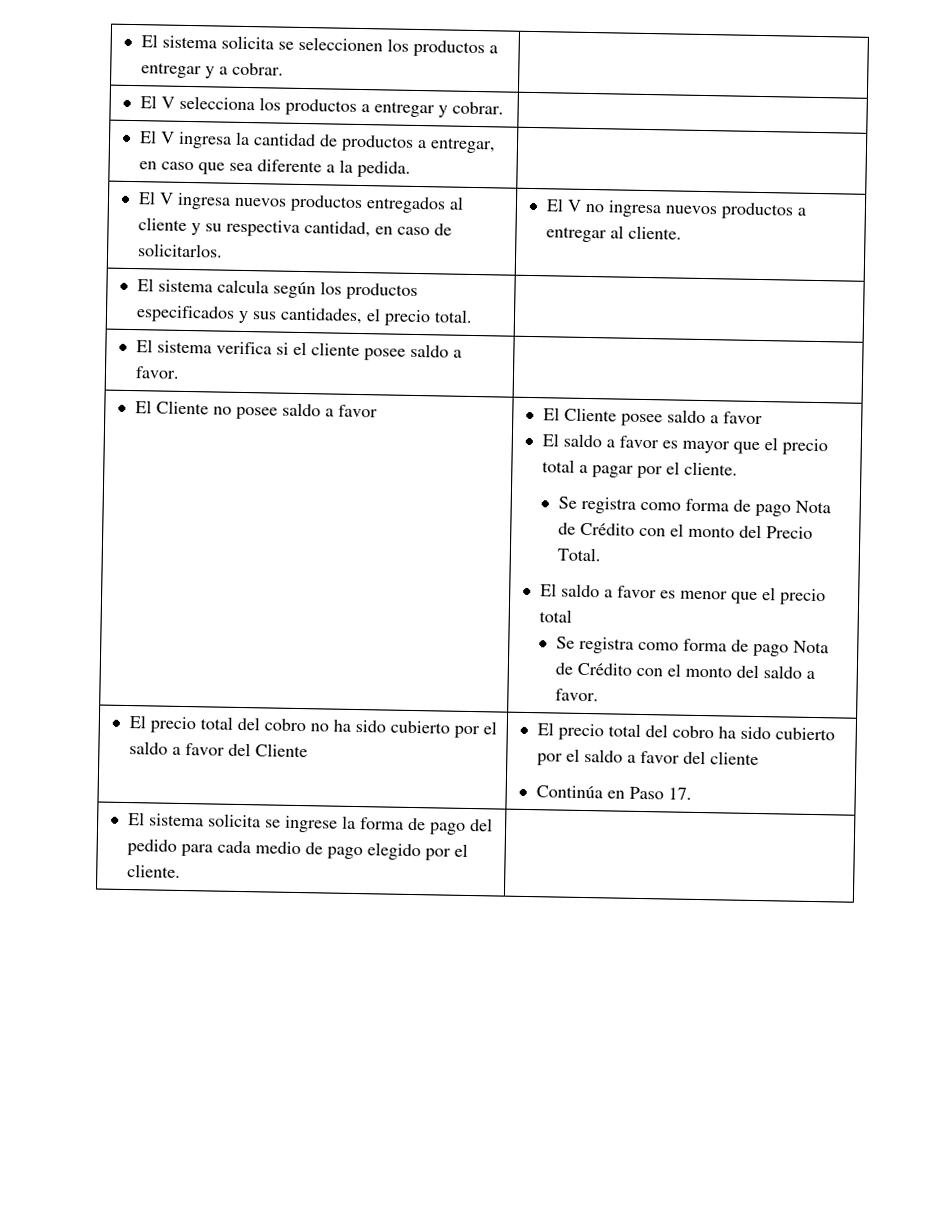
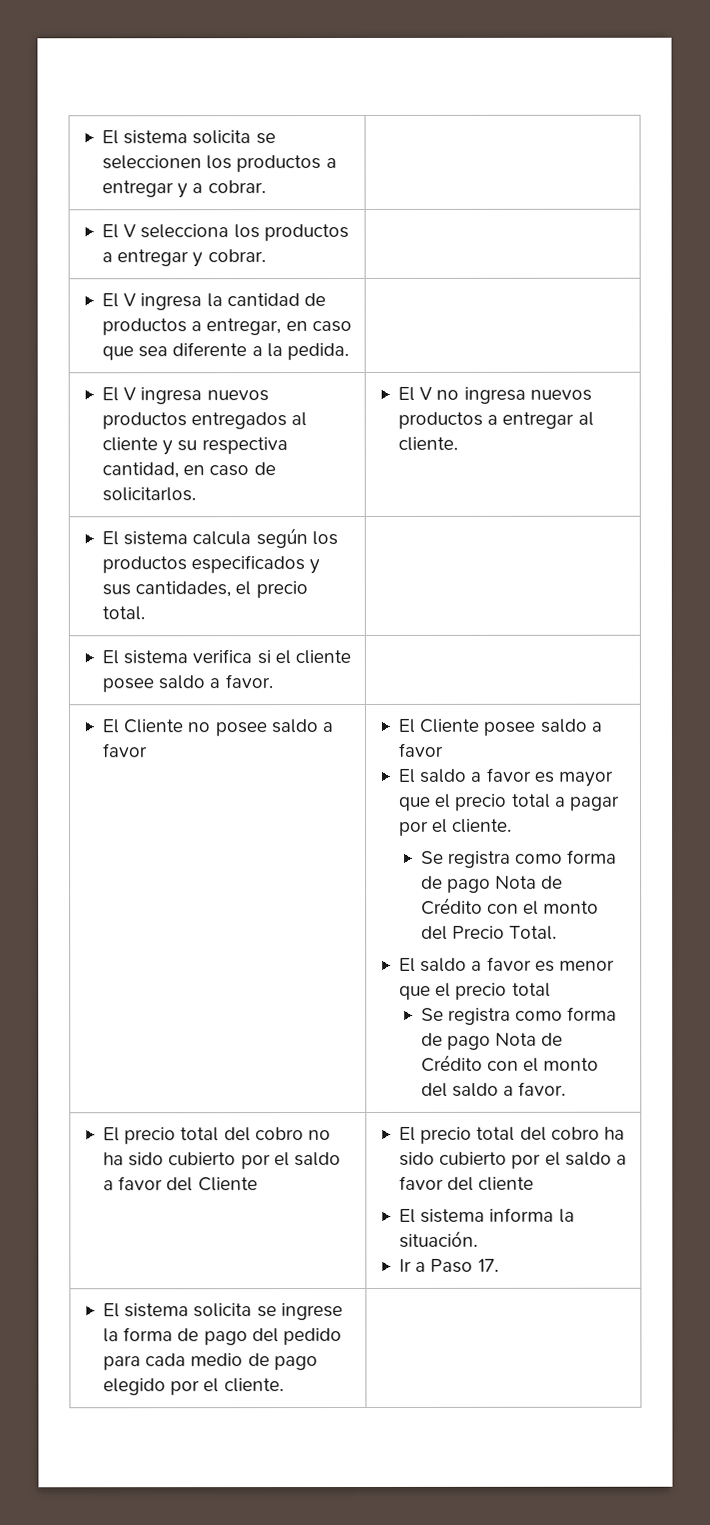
[535,785,625,799] Continúa en -> [399,1207,575,1223] [399,1230,479,1248] [399,1258,427,1272] El sistema informa la situación. // Ir a

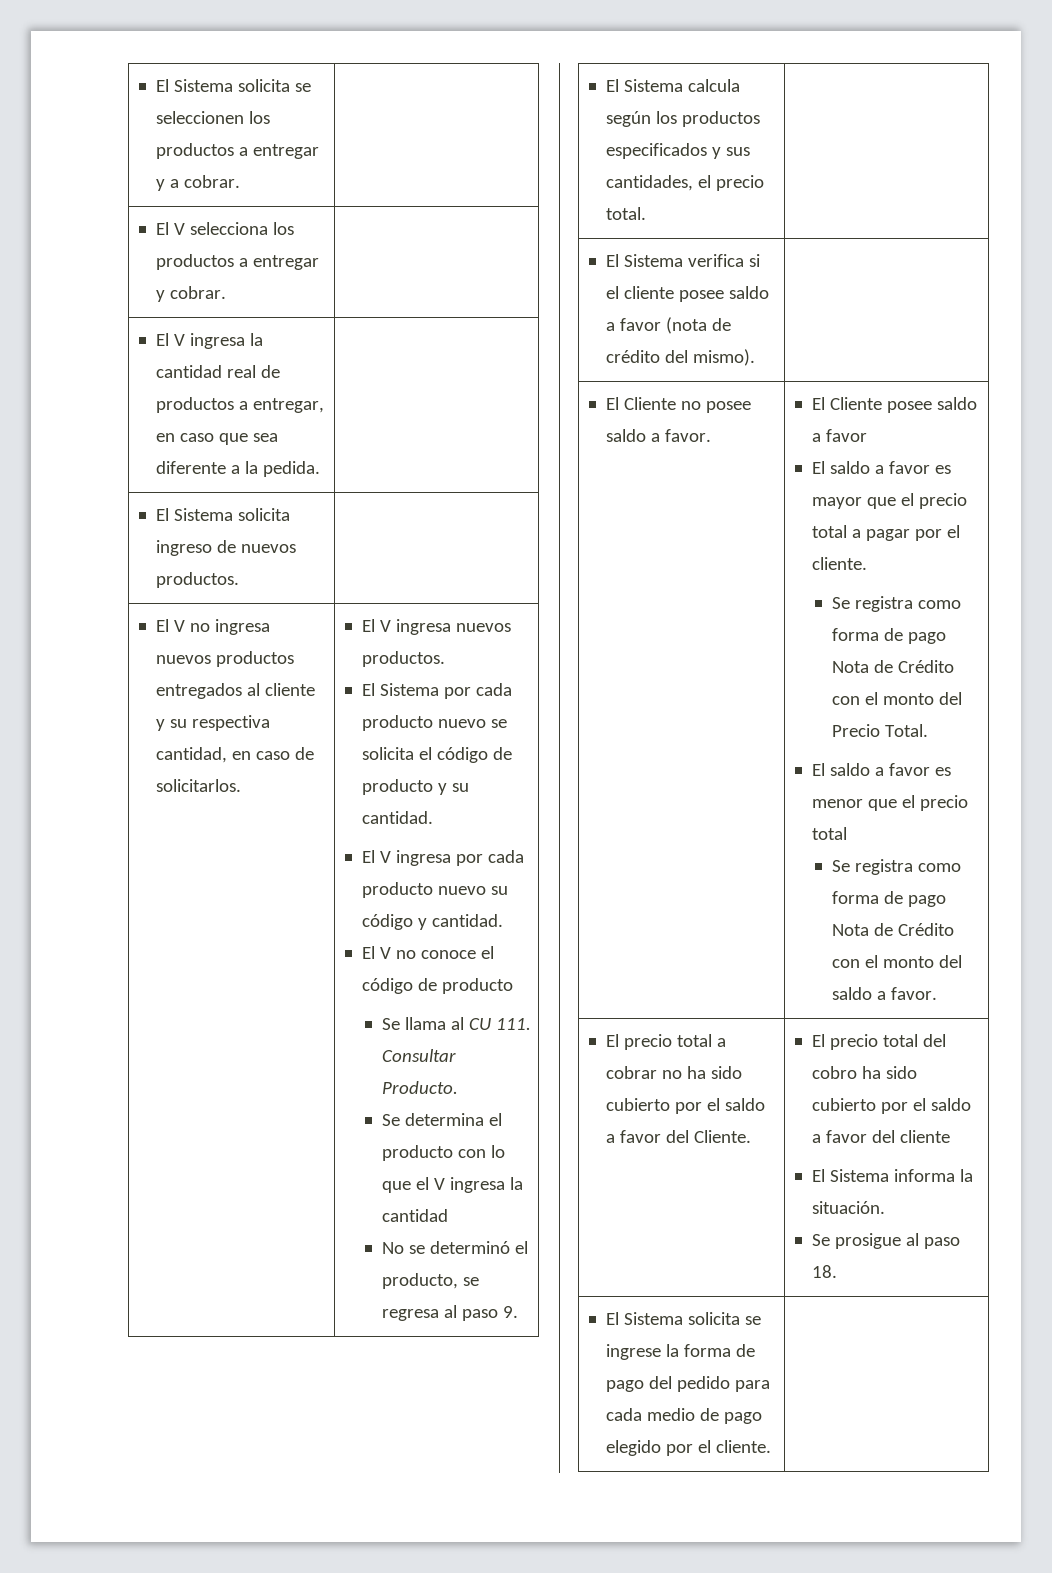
[102,130,189,145] El sistema -> [155,79,233,92] El Sistema
(300, 300) none -> [226,365,256,378] real
[102,387,137,402] // El V -> [155,508,290,521] [155,540,296,556] [155,572,239,588] [155,619,210,632] // El Sistema solicita ingreso de nuevos productos. | // El V no
[436,386,592,404] [398,411,594,429] [398,436,459,451] [102,531,189,546] no ingresa nuevos productos a entregar al cliente. // El sistema -> [395,619,511,635] [361,651,445,667] [361,683,512,699] [361,715,507,731] [361,747,512,763] [361,779,469,795] [361,811,433,824] [361,850,524,866] [361,882,508,898] [361,914,503,930] [361,946,494,959] [361,978,513,994] [381,1017,531,1030] [381,1049,456,1062] [381,1081,458,1094] [381,1113,502,1126] [381,1145,505,1161] [381,1177,523,1193] [381,1209,448,1222] [381,1241,528,1254] [381,1273,479,1289] [381,1305,518,1321] [605,79,683,92] ingresa nuevos productos. // El Sistema por cada producto nuevo se solicita el código de producto y su cantidad. // El V ingresa por cada producto nuevo su código y cantidad. // El V no conoce el código de producto // Se llama al CU 111. Consultar Producto. // Se determina el producto con lo que el V ingresa la cantidad // No se determinó el producto, se regresa al paso 9. // El Sistema
[123,650,189,665] sistema -> [623,254,683,267] Sistema
[224,674,273,689] favor. -> [619,317,731,334] [605,349,755,366] favor (nota de crédito del mismo).
[102,743,148,758] favor -> [664,429,711,442] favor.
[223,1127,304,1142] del cobro -> [716,1038,726,1047] [605,1066,657,1079] a cobrar
[197,1177,258,1192] Cliente -> [693,1130,751,1143] Cliente.
[420,1208,486,1223] sistema -> [829,1169,889,1182] Sistema
[399,1258,499,1273] [103,1303,190,1318] Ir a Paso 17. // El sistema -> [811,1233,960,1249] [811,1265,837,1278] [605,1312,683,1325] Se prosigue al paso 18. // El Sistema

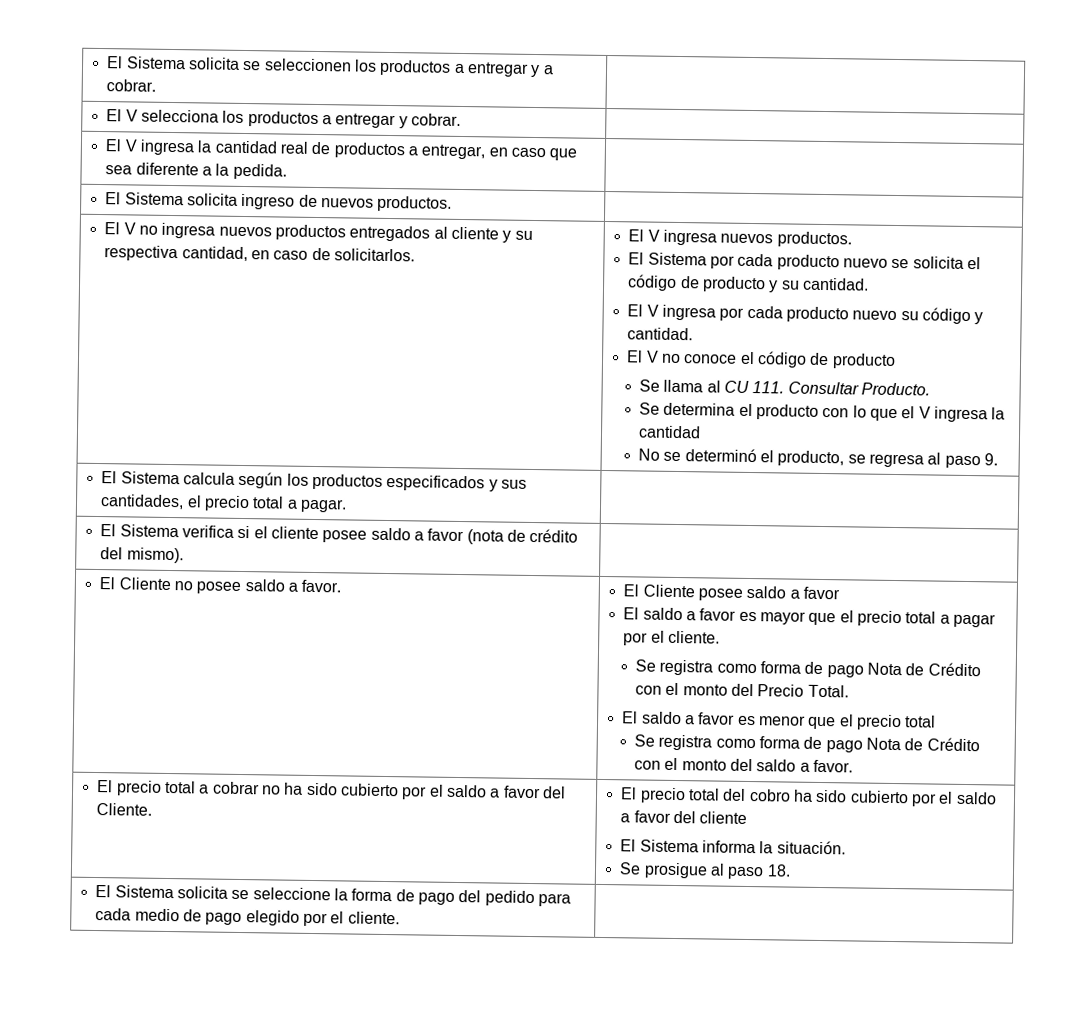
[605,207,646,220] total. -> [252,496,348,513] total a pagar.
[605,1344,661,1360] ingrese -> [252,887,331,901] seleccione

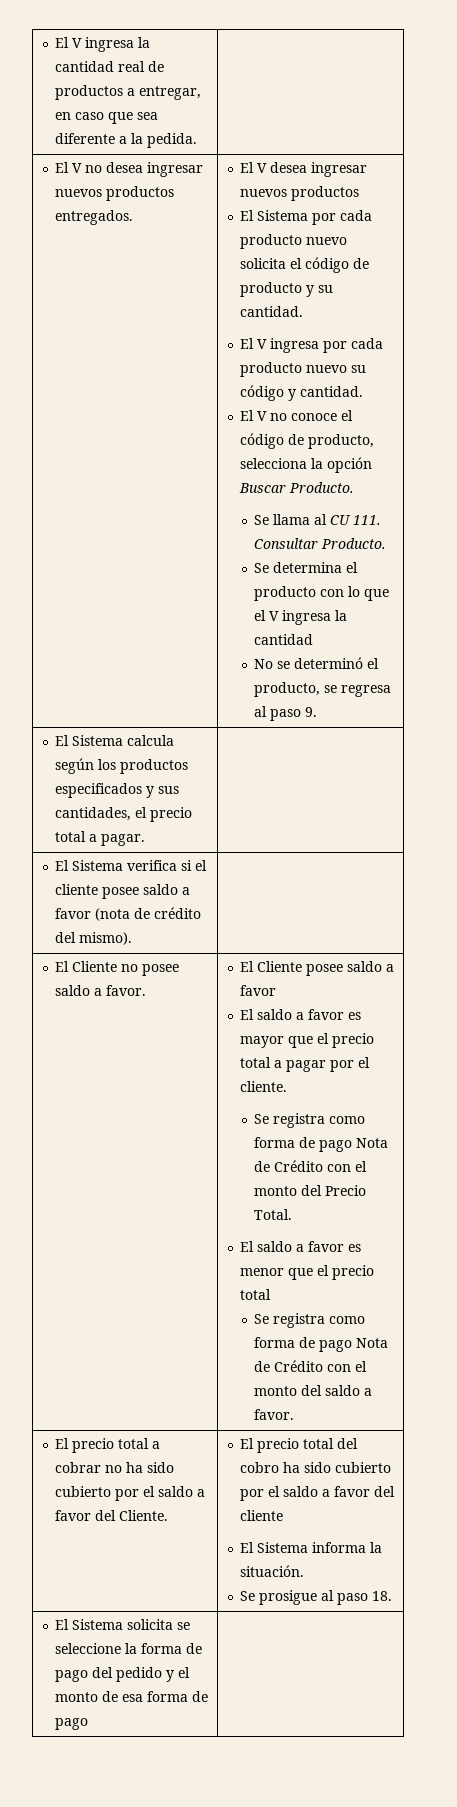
[107,56,554,78] [106,79,157,92] [106,109,461,129] [105,139,123,152] El Sistema solicita se seleccionen los productos a entregar y a cobrar. | // El V selecciona los productos a entregar y cobrar. | // El -> [55,37,70,48] El
[124,192,453,212] [104,222,533,243] [104,245,416,262] [628,229,852,248] Sistema solicita ingreso de nuevos productos. | // El V no ingresa nuevos productos entregados al cliente y su respectiva cantidad, en caso de solicitarlos. | El V ingresa nuevos productos. -> [72,162,204,177] [55,186,175,201] [55,210,134,225] [240,162,368,177] [240,186,360,201] V no desea ingresar nuevos productos entregados. | El V desea ingresar nuevos productos
[891,258,910,269] se -> (348, 241) none
[831,353,896,369] producto -> [308,434,375,449] [240,457,373,473] [239,482,355,493] producto, selecciona la opción Buscar Producto.
[537,893,571,907] [95,908,400,927] para cada medio de pago elegido por el cliente. -> [166,1667,191,1682] [55,1691,209,1702] [55,1718,89,1730] y el monto de esa forma de pago

